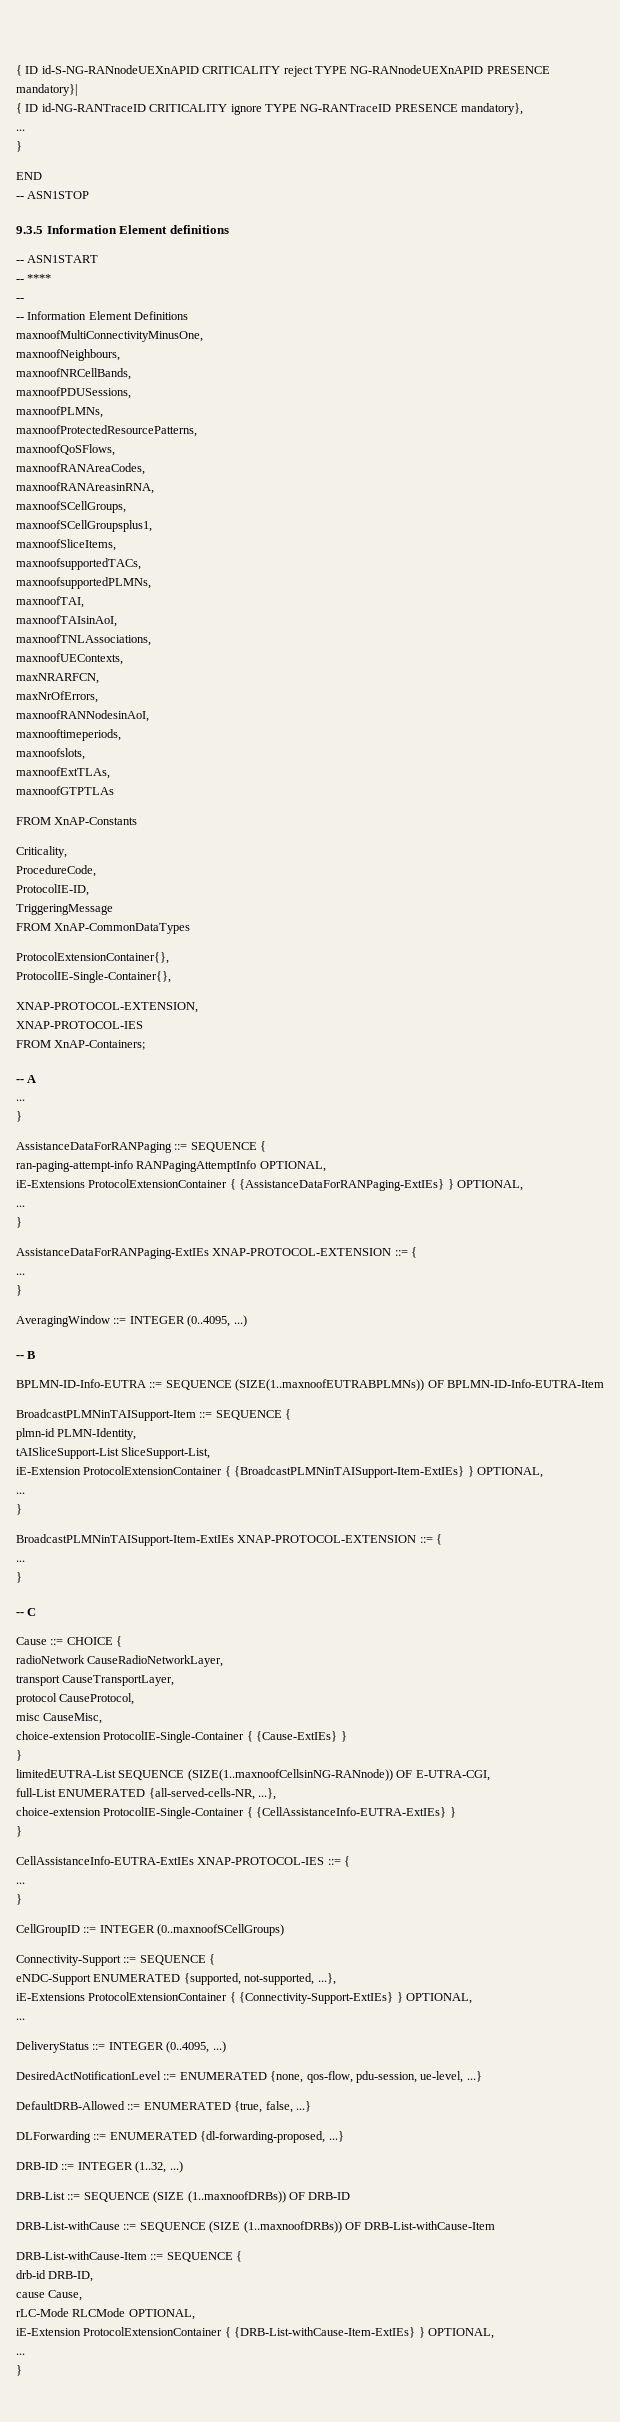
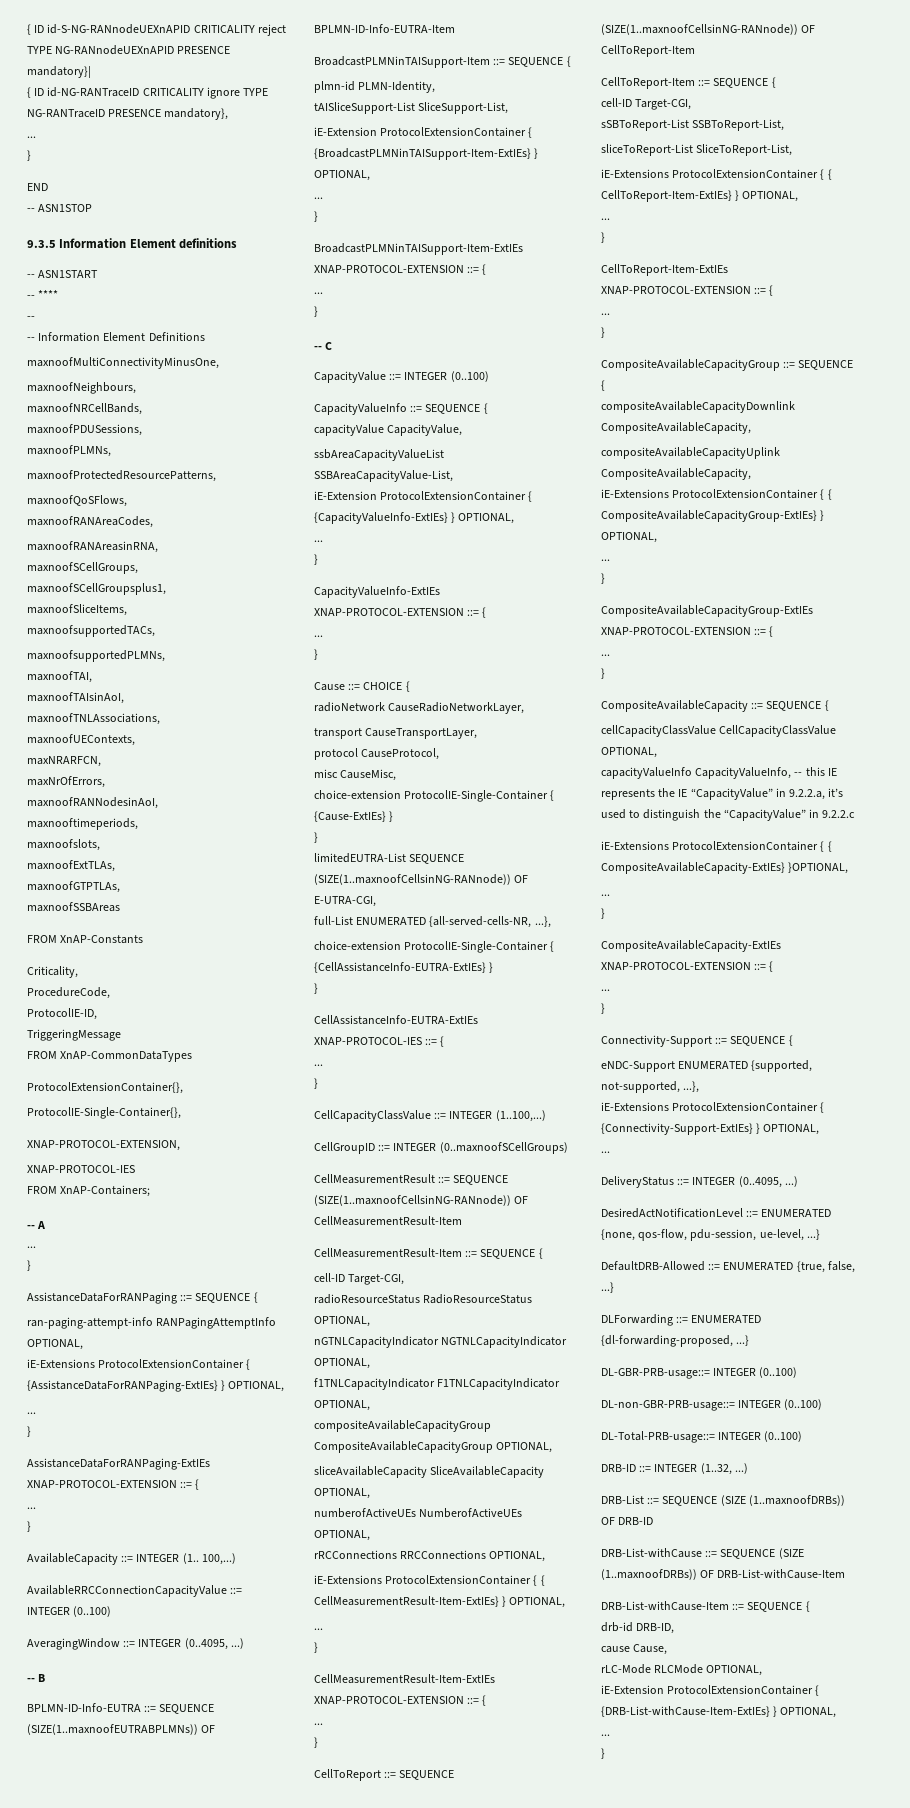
[16,786,114,795] maxnoofGTPTLAs -> [27,881,120,893] [27,902,120,912] maxnoofGTPTLAs, // maxnoofSSBAreas
(22, 1290) none -> [27,1553,236,1565] [27,1585,243,1597] [27,1606,112,1617] // AvailableCapacity ::= INTEGER (1.. 100,...) // AvailableRRCConnectionCapacityValue ::= INTEGER (0..100)
(37, 1612) none -> [314,371,489,383] [314,403,488,415] [314,424,463,436] [314,449,444,461] [314,470,453,482] [314,491,533,502] [314,512,515,524] [314,540,323,542] [314,554,318,565] [314,586,440,598] [314,607,487,618] [314,635,323,637] [314,649,318,660] // CapacityValue ::= INTEGER (0..100) // CapacityValueInfo ::= SEQUENCE { // capacityValue CapacityValue, // ssbAreaCapacityValueList SSBAreaCapacityValue-List, // iE-Extension ProtocolExtensionContainer { {CapacityValueInfo-ExtIEs} } OPTIONAL, // ... // } // CapacityValueInfo-ExtIEs XNAP-PROTOCOL-EXTENSION ::= { // ... // }
(22, 1899) none -> [314,1110,546,1122] // CellCapacityClassValue ::= INTEGER (1..100,...)
(285, 1930) none -> [314,1174,509,1185] [314,1195,529,1206] [314,1216,462,1226] [314,1248,543,1259] [314,1273,405,1285] [314,1294,533,1304] [314,1316,370,1327] [314,1336,568,1348] [314,1358,370,1369] [314,1378,561,1390] [314,1400,370,1411] [314,1420,491,1432] [314,1441,553,1453] [314,1466,545,1478] [314,1488,370,1499] [314,1508,523,1518] [314,1530,370,1541] [314,1550,546,1562] [314,1575,545,1586] [314,1596,566,1608] [314,1628,323,1630] [314,1642,318,1653] [314,1674,495,1684] [314,1695,487,1706] [314,1723,323,1725] [314,1737,318,1748] [314,1769,455,1781] [601,24,816,35] [601,45,695,57] [601,77,776,89] [601,98,692,110] [601,119,785,131] [601,144,793,156] [601,169,832,180] [601,190,799,202] [601,218,610,220] [601,232,605,243] [601,264,728,276] [601,285,774,296] [601,313,610,315] [601,327,605,338] [601,359,854,371] [601,380,605,391] [601,401,795,413] [601,422,751,434] [601,447,780,459] [601,468,751,480] [601,489,832,500] [601,510,825,522] [601,532,657,543] [601,559,610,561] [601,573,605,584] [601,605,813,617] [601,626,774,637] [601,654,610,656] [601,668,605,679] [601,700,829,712] [601,725,837,737] [601,747,657,758] [601,767,837,779] [601,788,844,800] [601,809,856,821] [601,841,832,852] [601,862,849,874] [601,894,610,896] [601,908,605,919] [601,940,781,952] [601,961,774,972] [601,989,610,991] [601,1003,605,1014] // CellMeasurementResult ::= SEQUENCE (SIZE(1..maxnoofCellsinNG-RANnode)) OF CellMeasurementResult-Item // CellMeasurementResult-Item ::= SEQUENCE { // cell-ID Target-CGI, // radioResourceStatus RadioResourceStatus OPTIONAL, // nGTNLCapacityIndicator NGTNLCapacityIndicator OPTIONAL, // f1TNLCapacityIndicator F1TNLCapacityIndicator OPTIONAL, // compositeAvailableCapacityGroup CompositeAvailableCapacityGroup OPTIONAL, // sliceAvailableCapacity SliceAvailableCapacity OPTIONAL, // numberofActiveUEs NumberofActiveUEs OPTIONAL, // rRCConnections RRCConnections OPTIONAL, // iE-Extensions ProtocolExtensionContainer { { CellMeasurementResult-Item-ExtIEs} } OPTIONAL, // ... // } // CellMeasurementResult-Item-ExtIEs XNAP-PROTOCOL-EXTENSION ::= { // ... // } // CellToReport ::= SEQUENCE (SIZE(1..maxnoofCellsinNG-RANnode)) OF CellToReport-Item // CellToReport-Item ::= SEQUENCE { // cell-ID Target-CGI, // sSBToReport-List SSBToReport-List, // sliceToReport-List SliceToReport-List, // iE-Extensions ProtocolExtensionContainer { { CellToReport-Item-ExtIEs} } OPTIONAL, // ... // } // CellToReport-Item-ExtIEs XNAP-PROTOCOL-EXTENSION ::= { // ... // } // CompositeAvailableCapacityGroup ::= SEQUENCE { // compositeAvailableCapacityDownlink CompositeAvailableCapacity, // compositeAvailableCapacityUplink CompositeAvailableCapacity, // iE-Extensions ProtocolExtensionContainer { { CompositeAvailableCapacityGroup-ExtIEs} } OPTIONAL, // ... // } // CompositeAvailableCapacityGroup-ExtIEs XNAP-PROTOCOL-EXTENSION ::= { // ... // } // CompositeAvailableCapacity ::= SEQUENCE { // cellCapacityClassValue CellCapacityClassValue OPTIONAL, // capacityValueInfo CapacityValueInfo, -- this IE represents the IE “CapacityValue” in 9.2.2.a, it’s used to distinguish the “CapacityValue” in 9.2.2.c // iE-Extensions ProtocolExtensionContainer { { CompositeAvailableCapacity-ExtIEs} }OPTIONAL, // ... // } // CompositeAvailableCapacity-ExtIEs XNAP-PROTOCOL-EXTENSION ::= { // ... // }
(344, 2136) none -> [601,1367,798,1379] [601,1399,823,1411] [601,1431,803,1443] // DL-GBR-PRB-usage::= INTEGER (0..100) // DL-non-GBR-PRB-usage::= INTEGER (0..100) // DL-Total-PRB-usage::= INTEGER (0..100)

